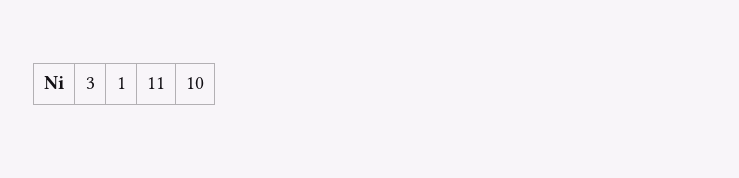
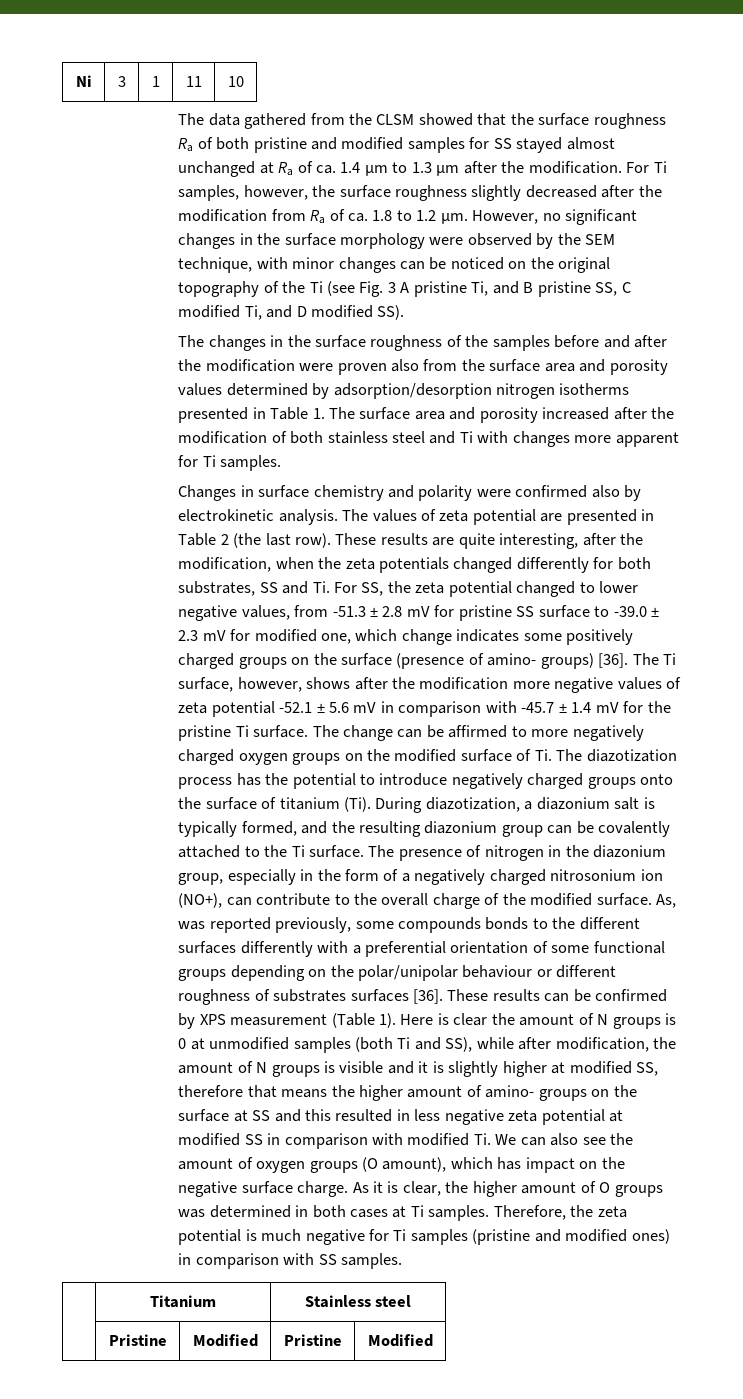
(204, 83) none -> [178,113,666,129] [178,137,615,153] [178,161,667,177] [178,185,662,201] [178,209,638,225] [178,233,616,249] [178,257,611,273] [178,281,631,297] [178,305,405,320] [178,335,668,351] [178,359,668,375] [178,383,630,399] [178,407,675,423] [178,431,679,447] [178,455,282,471] [178,485,642,501] [178,509,655,525] [178,533,644,549] [178,557,651,573] [178,581,639,597] [178,605,660,621] [178,629,634,645] [178,653,677,669] [178,677,682,693] [178,701,671,717] [178,725,644,741] [178,749,677,765] [178,773,674,789] [178,797,655,813] [178,821,671,837] [178,845,667,861] [178,869,663,885] [178,893,677,909] [178,917,640,933] [178,941,665,957] [178,965,617,981] [178,989,668,1005] [178,1013,677,1029] [178,1037,677,1053] [178,1061,659,1077] [178,1085,637,1101] [178,1109,624,1125] [178,1133,634,1149] [178,1157,625,1173] [178,1181,663,1197] [178,1205,627,1221] [178,1229,670,1245] [178,1253,403,1269] [150,1295,216,1308] [304,1295,412,1308] [108,1334,167,1346] [192,1334,258,1347] [283,1334,342,1346] [367,1334,433,1347] // The data gathered from the CLSM showed that the surface roughness Ra of both pristine and modified samples for SS stayed almost unchanged at Ra of ca. 1.4 μm to 1.3 μm after the modification. For Ti samples, however, the surface roughness slightly decreased after the modification from Ra of ca. 1.8 to 1.2 μm. However, no significant changes in the surface morphology were observed by the SEM technique, with minor changes can be noticed on the original topography of the Ti (see Fig. 3 A pristine Ti, and B pristine SS, C modified Ti, and D modified SS). // The changes in the surface roughness of the samples before and after the modification were proven also from the surface area and porosity values determined by adsorption/desorption nitrogen isotherms presented in Table 1. The surface area and porosity increased after the modification of both stainless steel and Ti with changes more apparent for Ti samples. // Changes in surface chemistry and polarity were confirmed also by electrokinetic analysis. The values of zeta potential are presented in Table 2 (the last row). These results are quite interesting, after the modification, when the zeta potentials changed differently for both substrates, SS and Ti. For SS, the zeta potential changed to lower negative values, from -51.3 ± 2.8 mV for pristine SS surface to -39.0 ± 2.3 mV for modified one, which change indicates some positively charged groups on the surface (presence of amino- groups) [36]. The Ti surface, however, shows after the modification more negative values of zeta potential -52.1 ± 5.6 mV in comparison with -45.7 ± 1.4 mV for the pristine Ti surface. The change can be affirmed to more negatively charged oxygen groups on the modified surface of Ti. The diazotization process has the potential to introduce negatively charged groups onto the surface of titanium (Ti). During diazotization, a diazonium salt is typically formed, and the resulting diazonium group can be covalently attached to the Ti surface. The presence of nitrogen in the diazonium group, especially in the form of a negatively charged nitrosonium ion (NO+), can contribute to the overall charge of the modified surface. As, was reported previously, some compounds bonds to the different surfaces differently with a preferential orientation of some functional groups depending on the polar/unipolar behaviour or different roughness of substrates surfaces [36]. These results can be confirmed by XPS measurement (Table 1). Here is clear the amount of N groups is 0 at unmodified samples (both Ti and SS), while after modification, the amount of N groups is visible and it is slightly higher at modified SS, therefore that means the higher amount of amino- groups on the surface at SS and this resulted in less negative zeta potential at modified SS in comparison with modified Ti. We can also see the amount of oxygen groups (O amount), which has impact on the negative surface charge. As it is clear, the higher amount of O groups was determined in both cases at Ti samples. Therefore, the zeta potential is much negative for Ti samples (pristine and modified ones) in comparison with SS samples. // | Titanium | Stainless steel // | Pristine | Modified | Pristine | Modified

